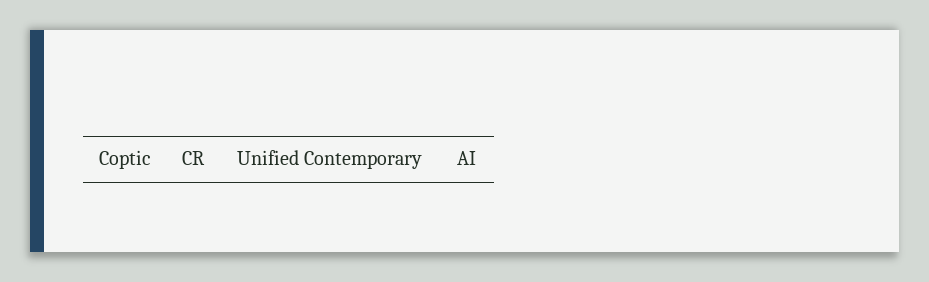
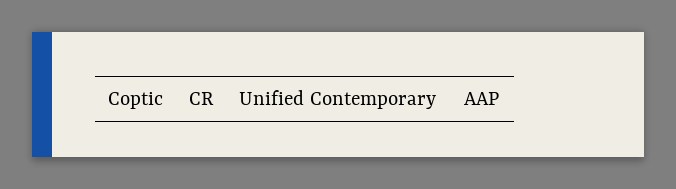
[456,151,476,165] AI -> [463,92,499,105] AAP

